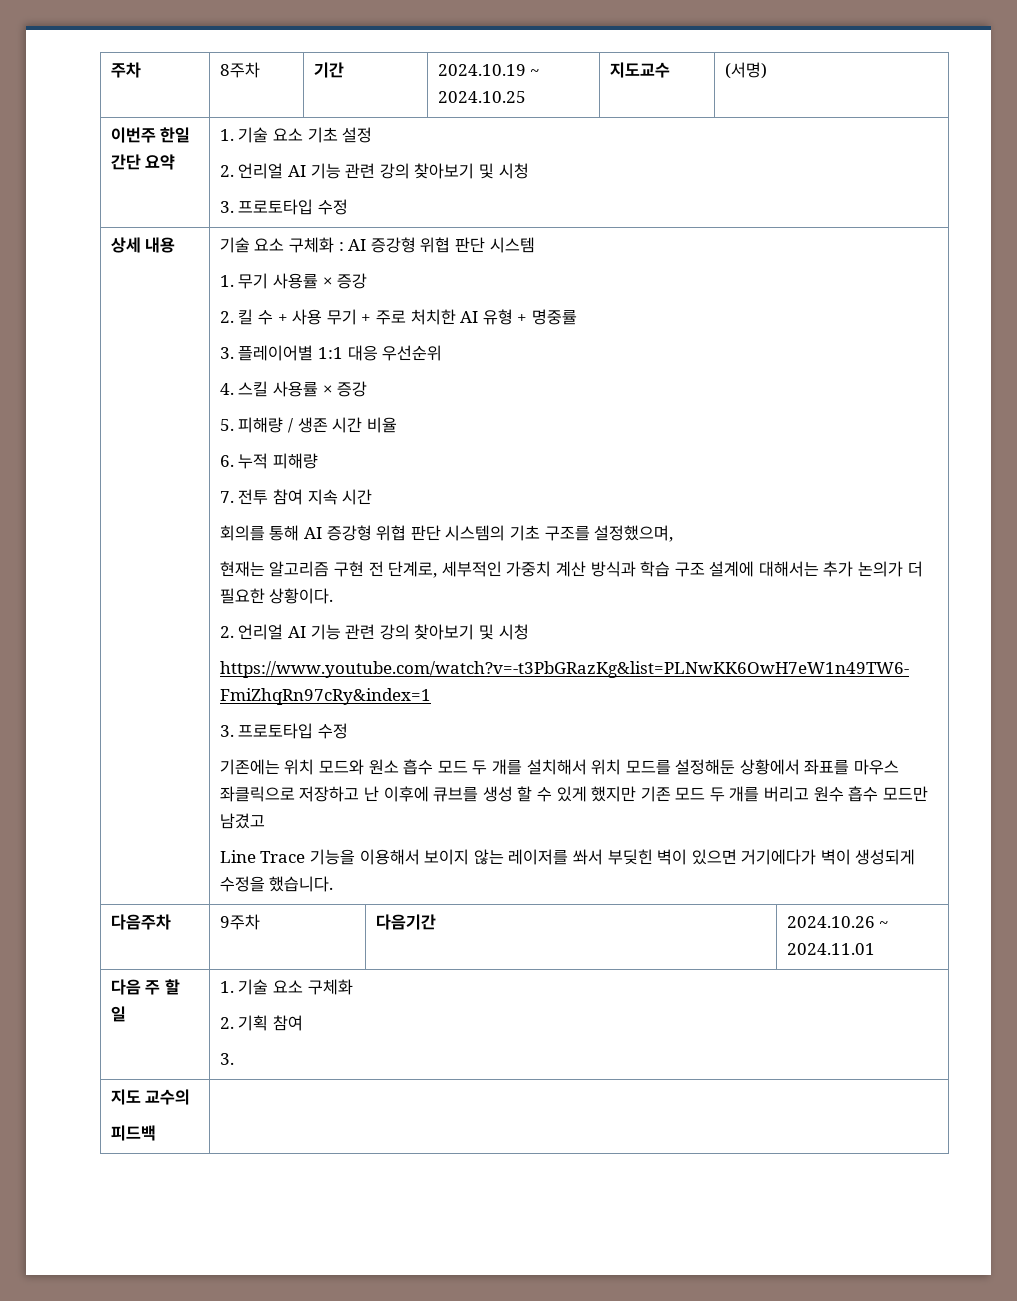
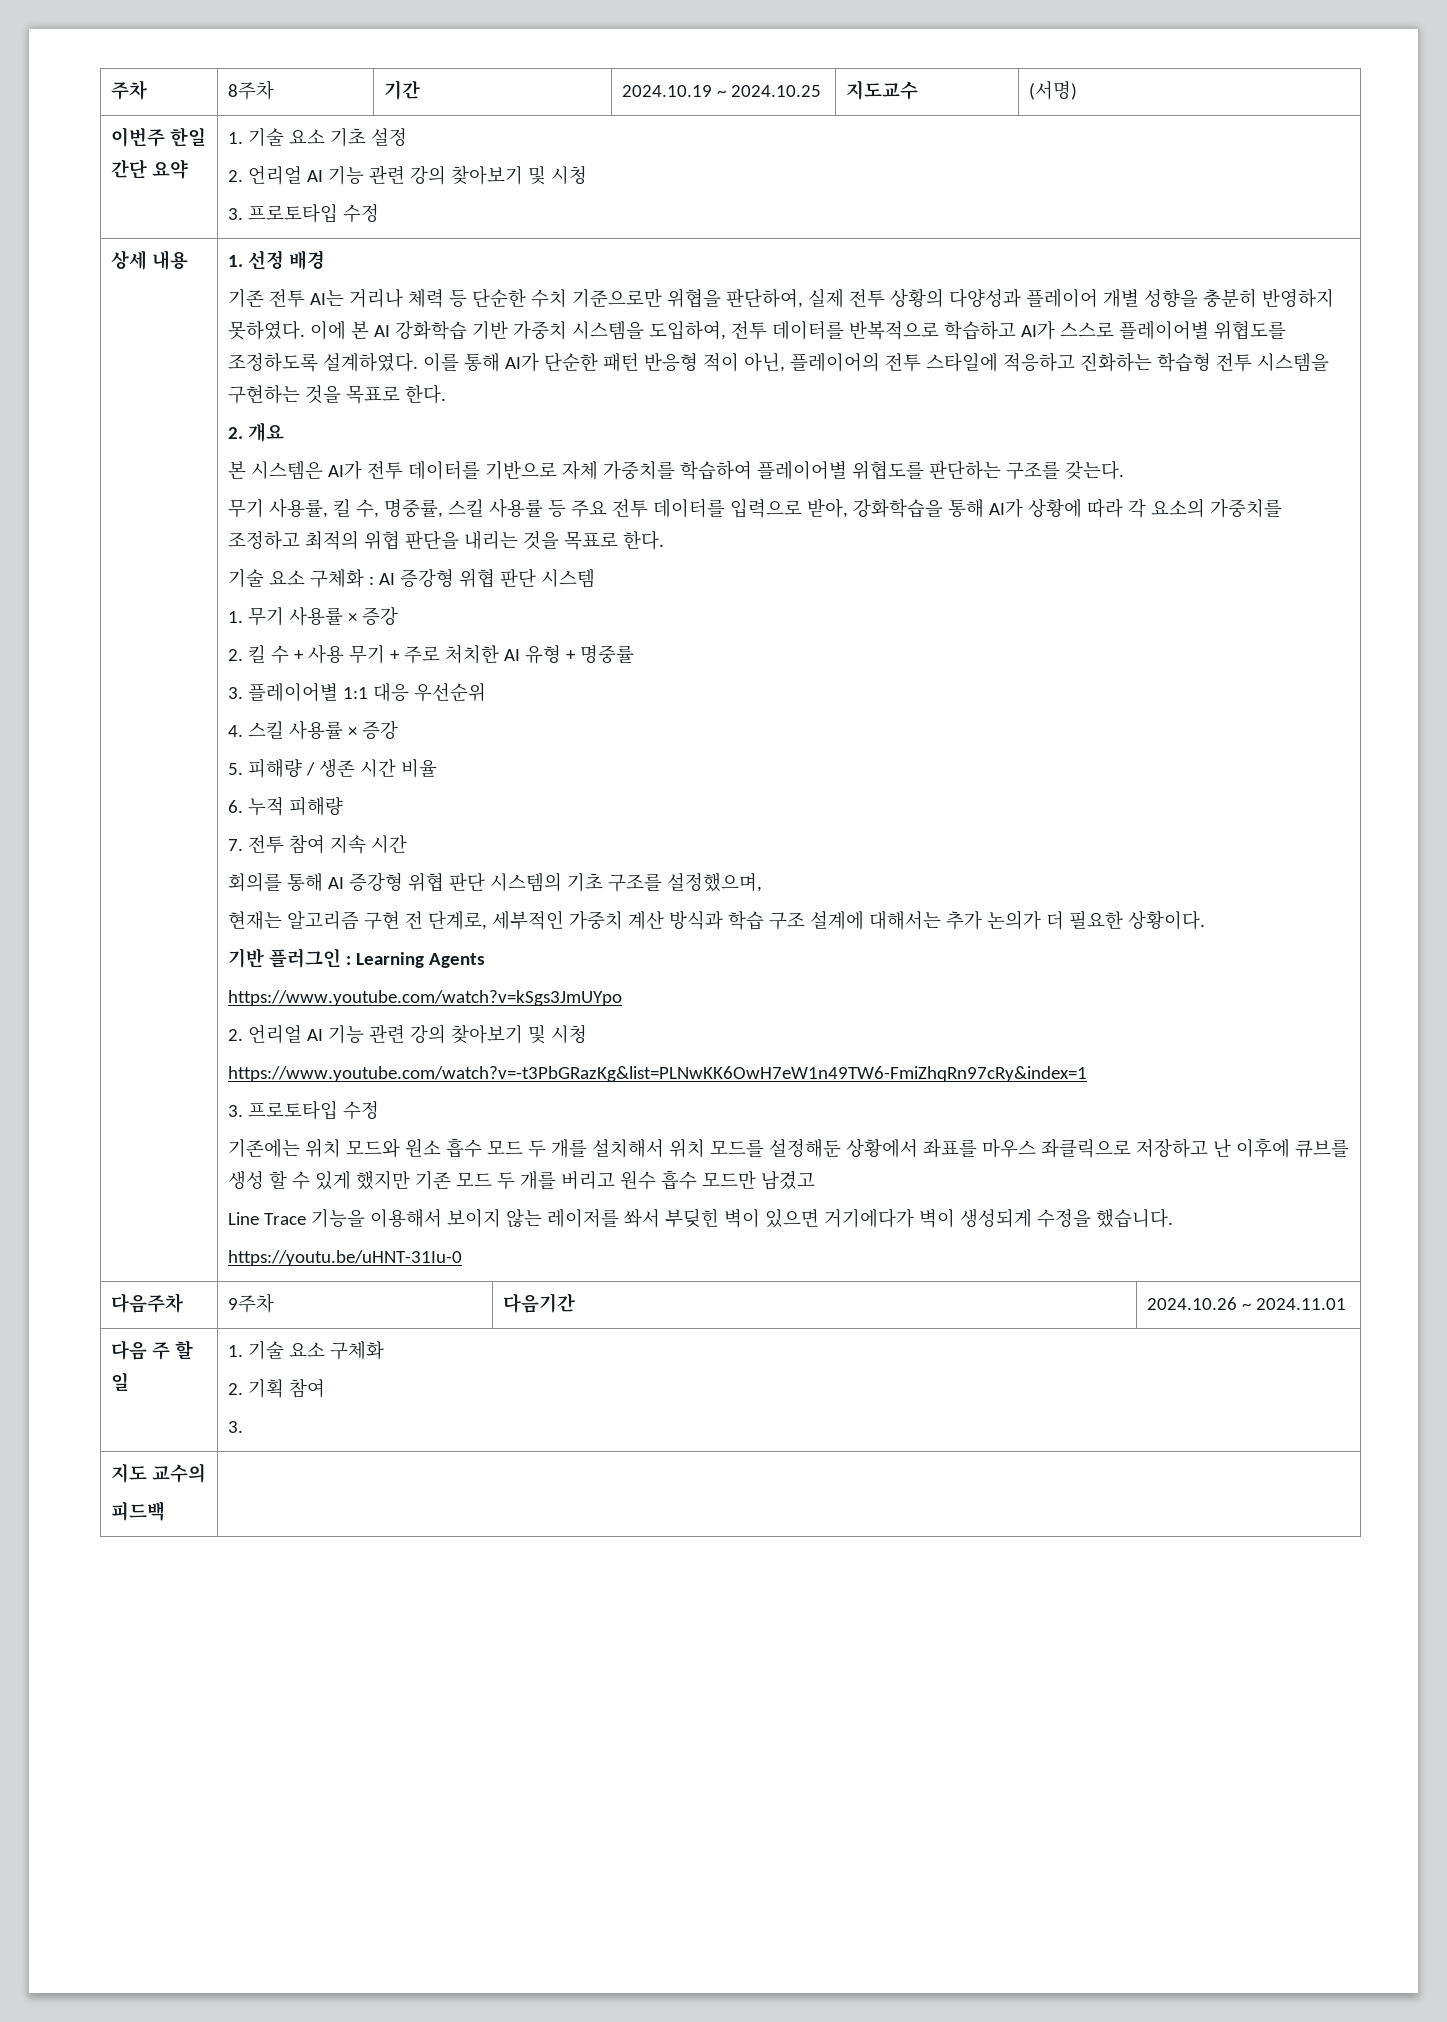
(176, 245) none -> [227,250,325,270] [227,288,1334,308] [227,320,1286,340] [227,352,1329,372] [227,384,446,404] [227,422,284,442] [227,460,1124,480] [227,498,1282,518] [227,530,664,550] 1. 선정 배경 // 기존 전투 AI는 거리나 체력 등 단순한 수치 기준으로만 위협을 판단하여, 실제 전투 상황의 다양성과 플레이어 개별 성향을 충분히 반영하지 못하였다. 이에 본 AI 강화학습 기반 가중치 시스템을 도입하여, 전투 데이터를 반복적으로 학습하고 AI가 스스로 플레이어별 위협도를 조정하도록 설계하였다. 이를 통해 AI가 단순한 패턴 반응형 적이 아닌, 플레이어의 전투 스타일에 적응하고 진화하는 학습형 전투 시스템을 구현하는 것을 목표로 한다. // 2. 개요 // 본 시스템은 AI가 전투 데이터를 기반으로 자체 가중치를 학습하여 플레이어별 위협도를 판단하는 구조를 갖는다. // 무기 사용률, 킬 수, 명중률, 스킬 사용률 등 주요 전투 데이터를 입력으로 받아, 강화학습을 통해 AI가 상황에 따라 각 요소의 가중치를 조정하고 최적의 위협 판단을 내리는 것을 목표로 한다. //
(334, 596) none -> [227,948,485,968] [227,990,622,1006] // 기반 플러그인 : Learning Agents // https://www.youtube.com/watch?v=kSgs3JmUYpo
(334, 884) none -> [227,1250,462,1266] // https://youtu.be/uHNT-31Iu-0

